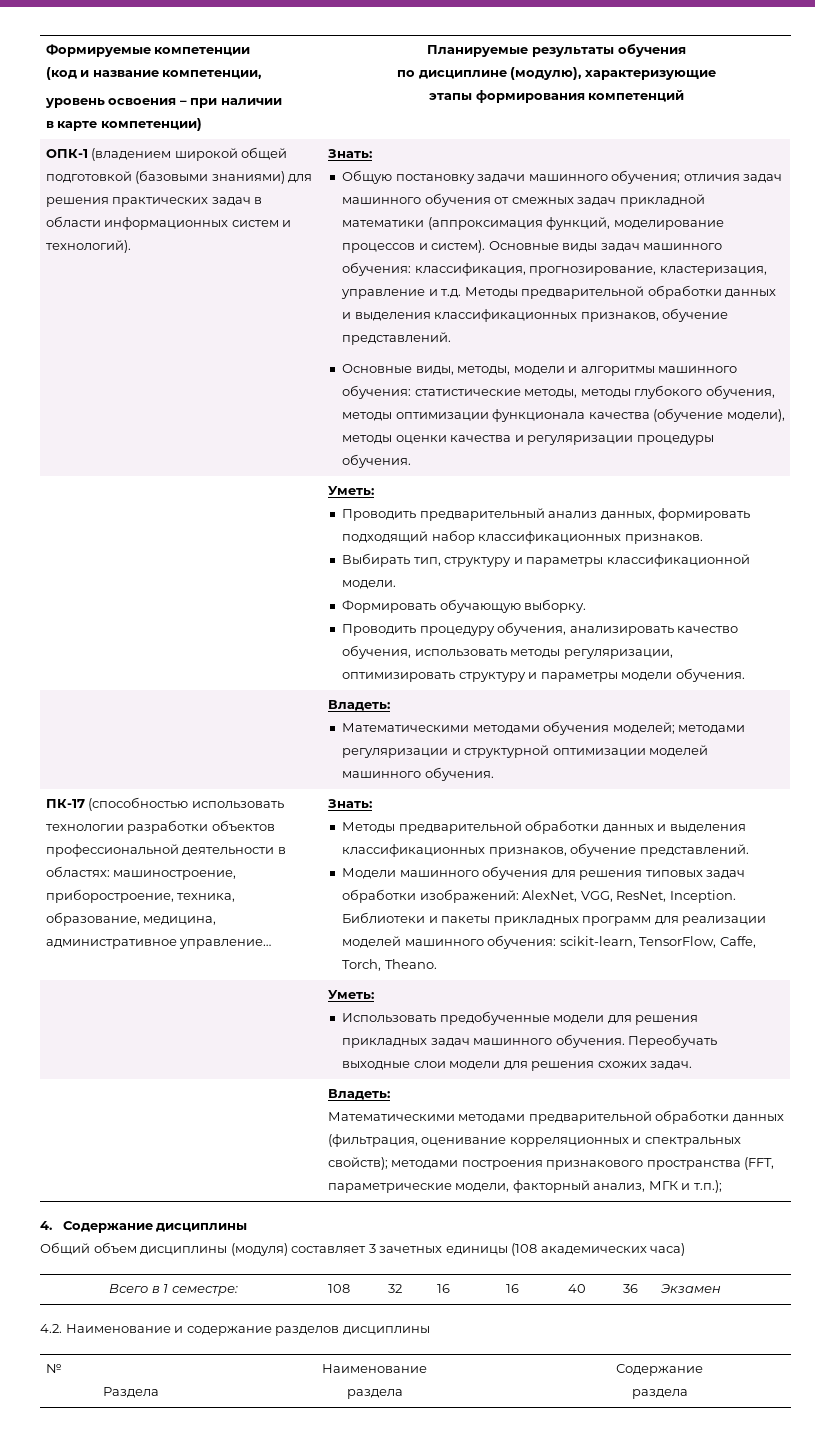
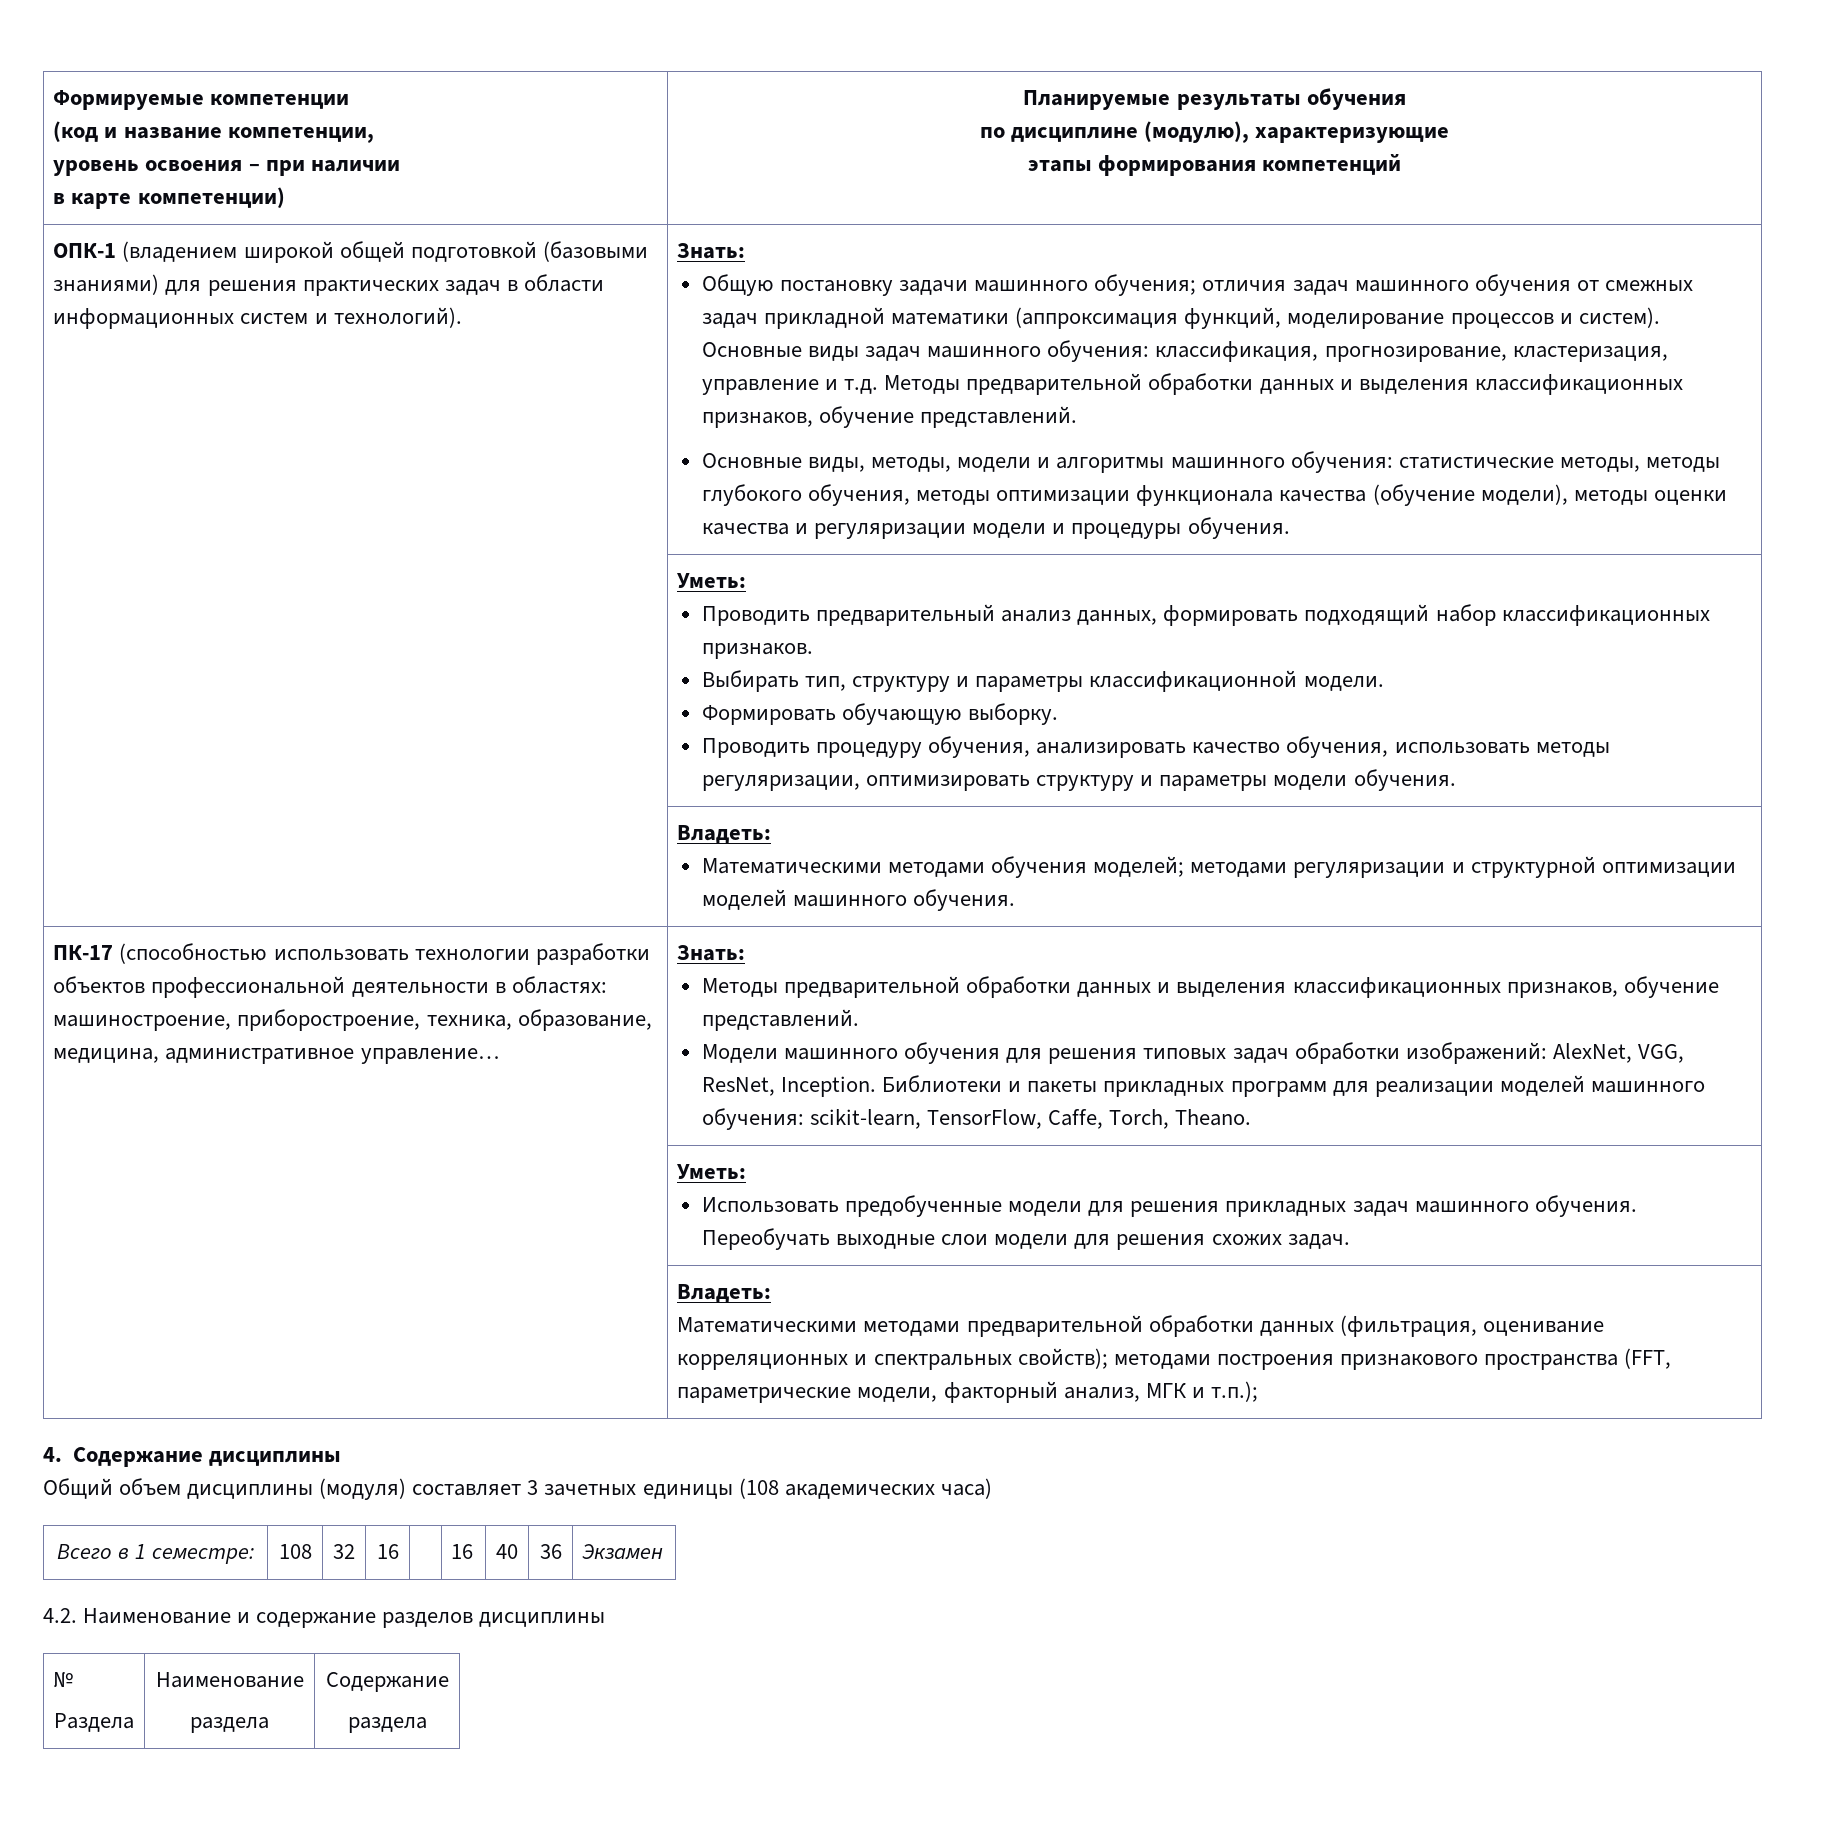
(634, 440) none -> [972,523,1066,538] модели и

